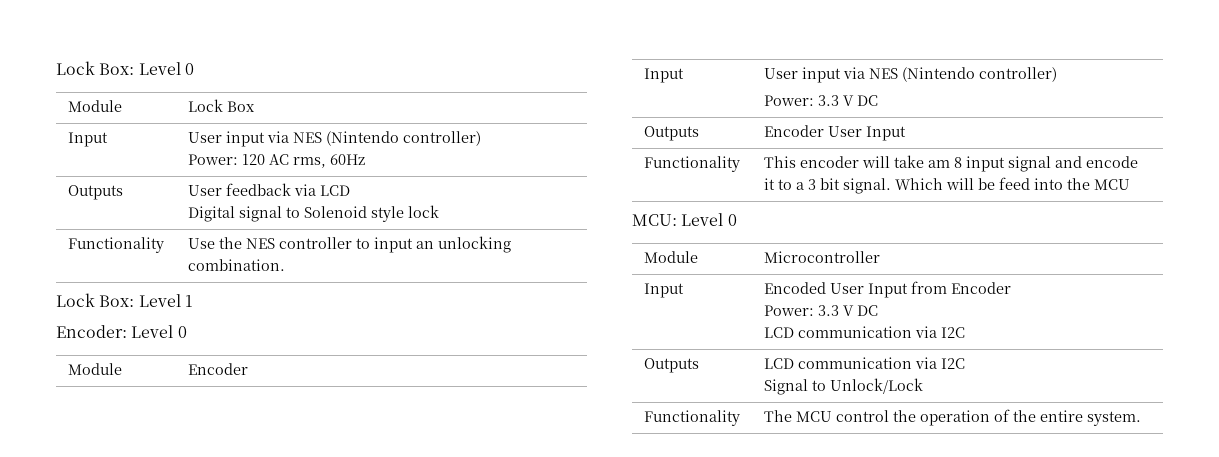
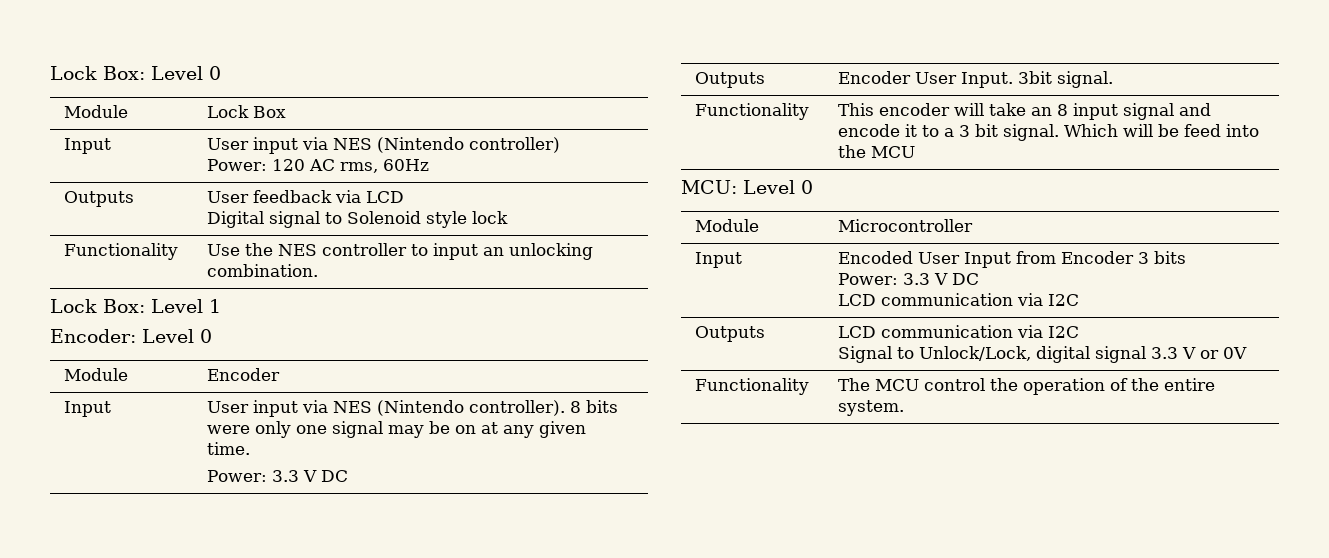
[978,67,1057,82] controller) -> [469,400,619,416] [207,421,587,438] [207,442,251,455] controller). 8 bits were only one signal may be on at any given time.
[865,126,906,141] Input -> [961,71,1114,88] Input. 3bit signal.
[927,160,950,168] am -> [1031,107,1053,116] an
(1011, 288) none -> [1138,251,1187,264] 3 bits
[829,378,923,394] Unlock/Lock -> [919,346,1248,363] Unlock/Lock, digital signal 3.3 V or 0V

